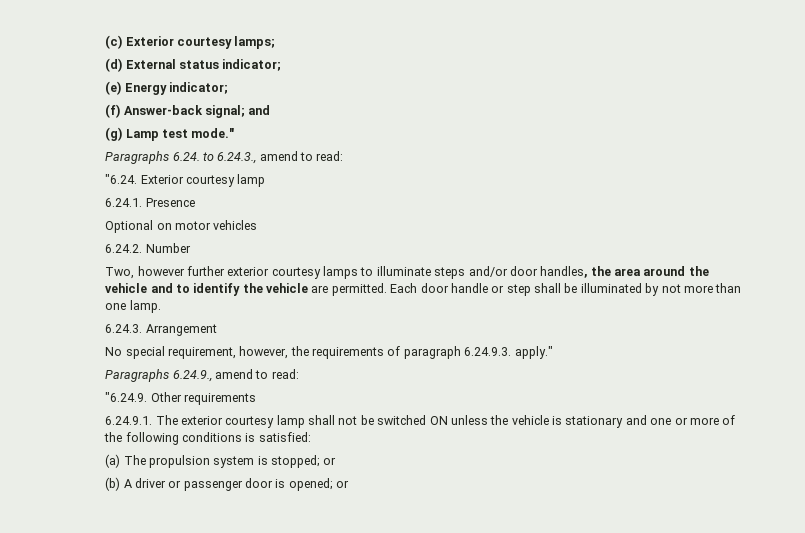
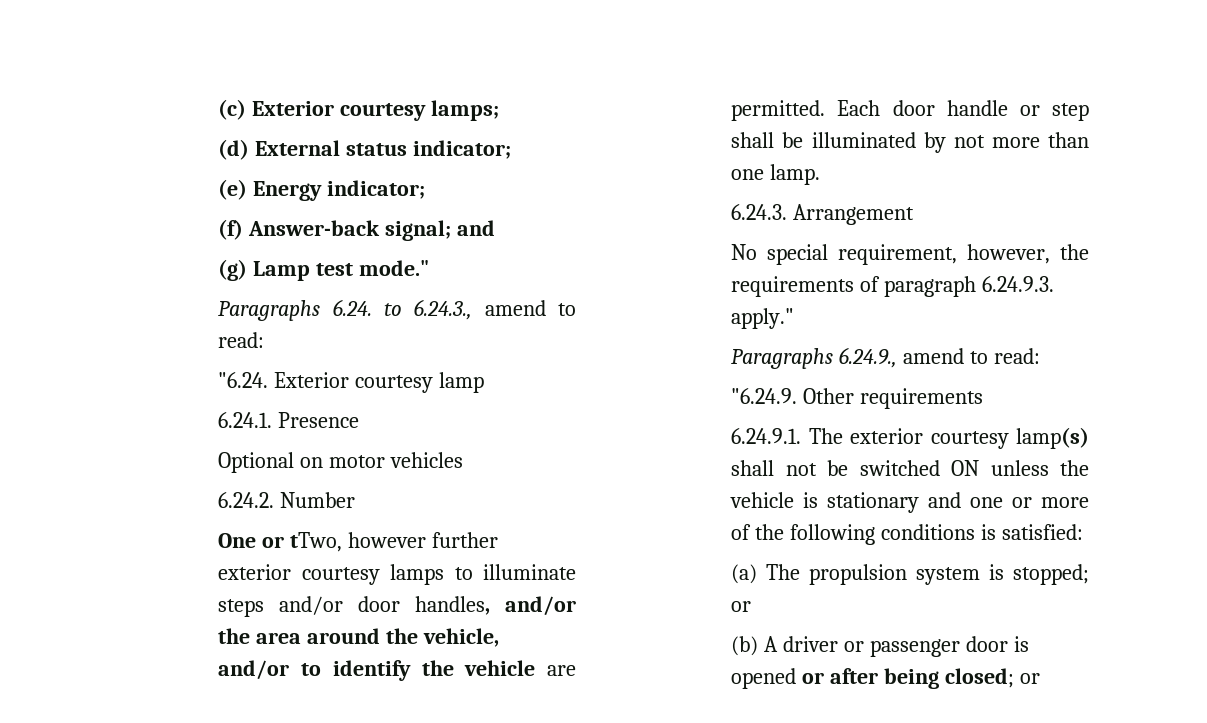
[105,267,135,279] Two, -> [218,532,343,552] One or tTwo,
(588, 272) none -> [505,596,576,616] and/or
[105,283,173,293] vehicle and -> [423,628,500,647] [218,660,290,680] vehicle, and/or
[276,415,305,428] lamp -> [1016,427,1089,449] lamp(s)
[288,478,333,491] opened; -> [731,668,1015,689] opened or after being closed;

